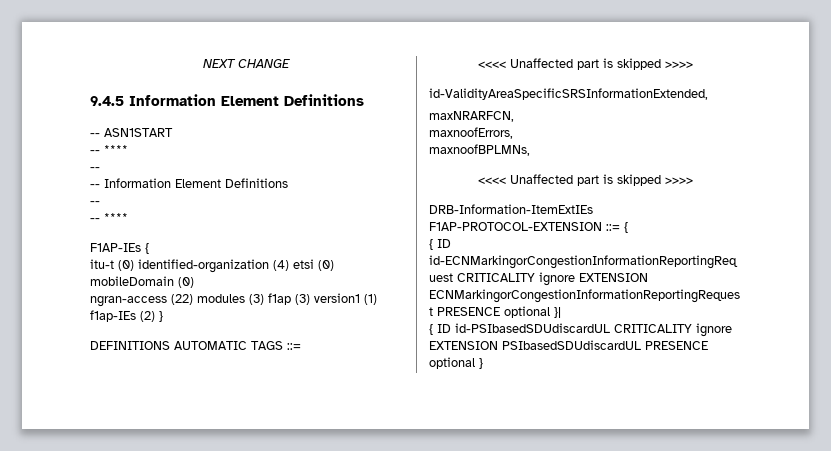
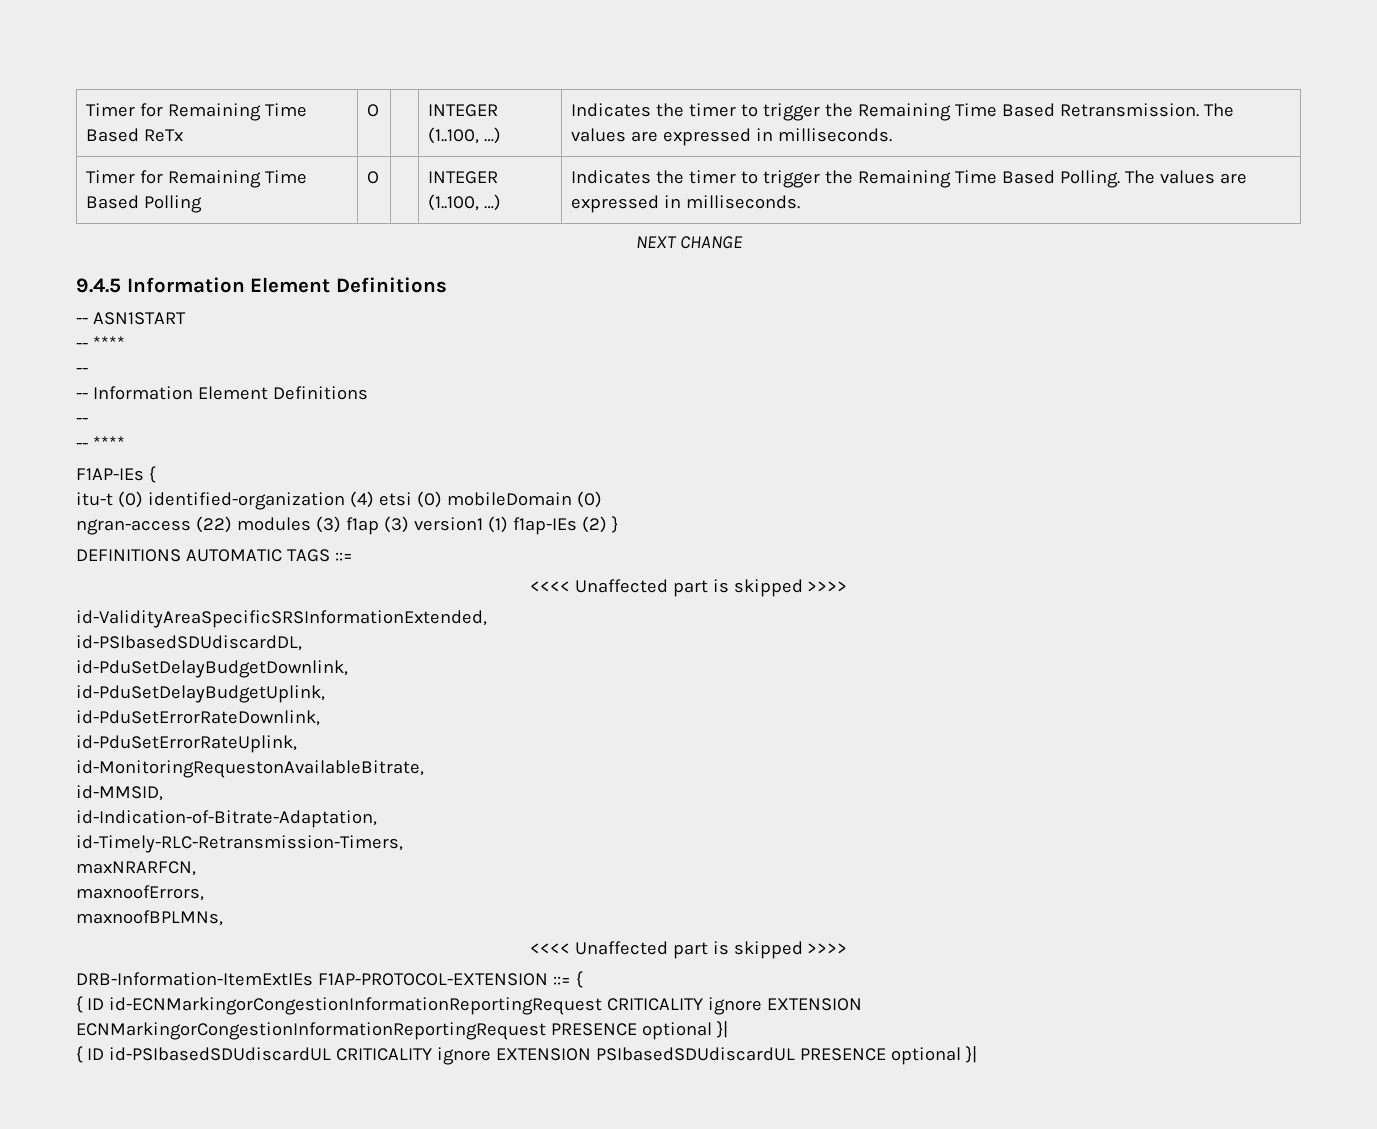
(203, 63) none -> [85,103,307,121] [85,128,183,142] [366,104,379,117] [427,104,498,117] [427,127,501,144] [570,103,1234,121] [570,128,892,146] [85,170,307,188] [85,195,202,213] [366,171,379,184] [427,171,498,184] [427,194,501,211] [570,170,1247,188] [570,195,800,213] Timer for Remaining Time Based ReTx | O | | INTEGER (1..100, …) | Indicates the timer to trigger the Remaining Time Based Retransmission. The values are expressed in milliseconds. // Timer for Remaining Time Based Polling | O | | INTEGER (1..100, …) | Indicates the timer to trigger the Remaining Time Based Polling. The values are expressed in milliseconds. //
(708, 94) none -> [76,635,302,651] [76,660,348,678] [76,685,325,703] [76,710,320,726] [76,735,297,753] [76,760,424,778] [76,785,163,801] [76,810,377,828] [76,835,403,853] // id-PSIbasedSDUdiscardDL, // id-PduSetDelayBudgetDownlink, // id-PduSetDelayBudgetUplink, // id-PduSetErrorRateDownlink, // id-PduSetErrorRateUplink, // id-MonitoringRequestonAvailableBitrate, // id-MMSID, // id-Indication-of-Bitrate-Adaptation, // id-Timely-RLC-Retransmission-Timers,
[479,358,483,369] } -> [965,1046,977,1063] }|

